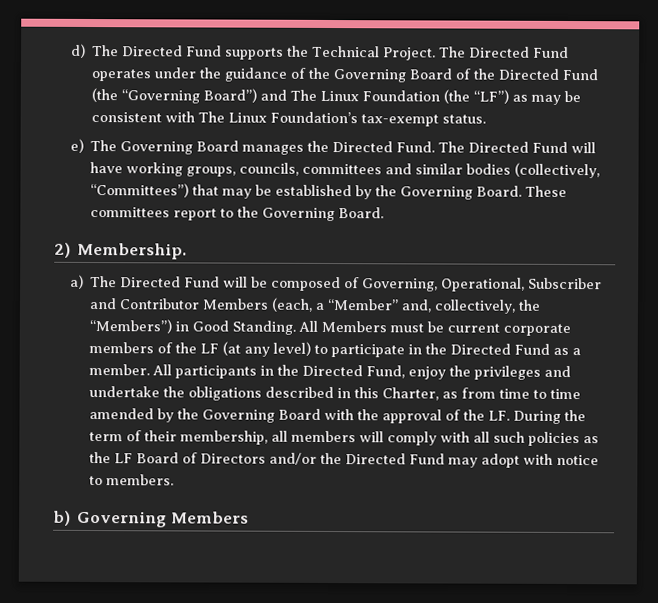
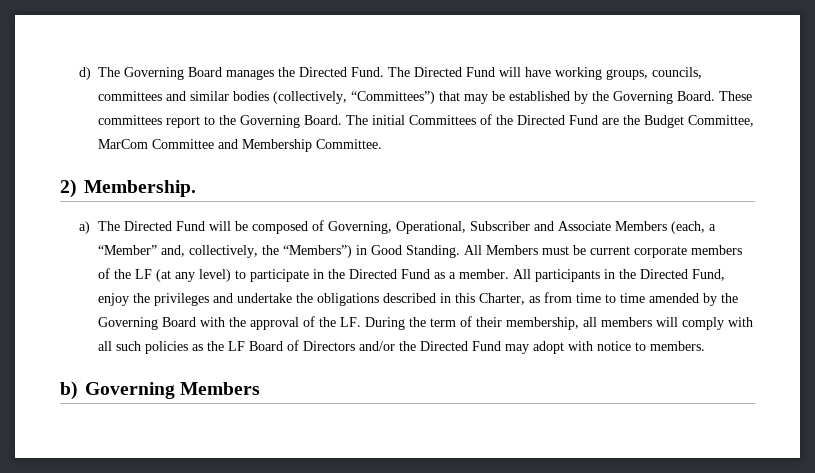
[122,45,570,61] [91,67,599,83] [91,88,582,105] [91,111,487,127] [70,138,118,153] Directed Fund supports the Technical Project. The Directed Fund operates under the guidance of the Governing Board of the Directed Fund (the “Governing Board”) and The Linux Foundation (the “LF”) as may be consistent with The Linux Foundation’s tax-exempt status. // e) The -> (121, 72) none
(385, 213) none -> [346,114,755,128] [98,139,383,152] The initial Committees of the Directed Fund are the Budget Committee, MarCom Committee and Membership Committee.
[119,298,201,310] Contributor -> [558,221,612,231] Associate

